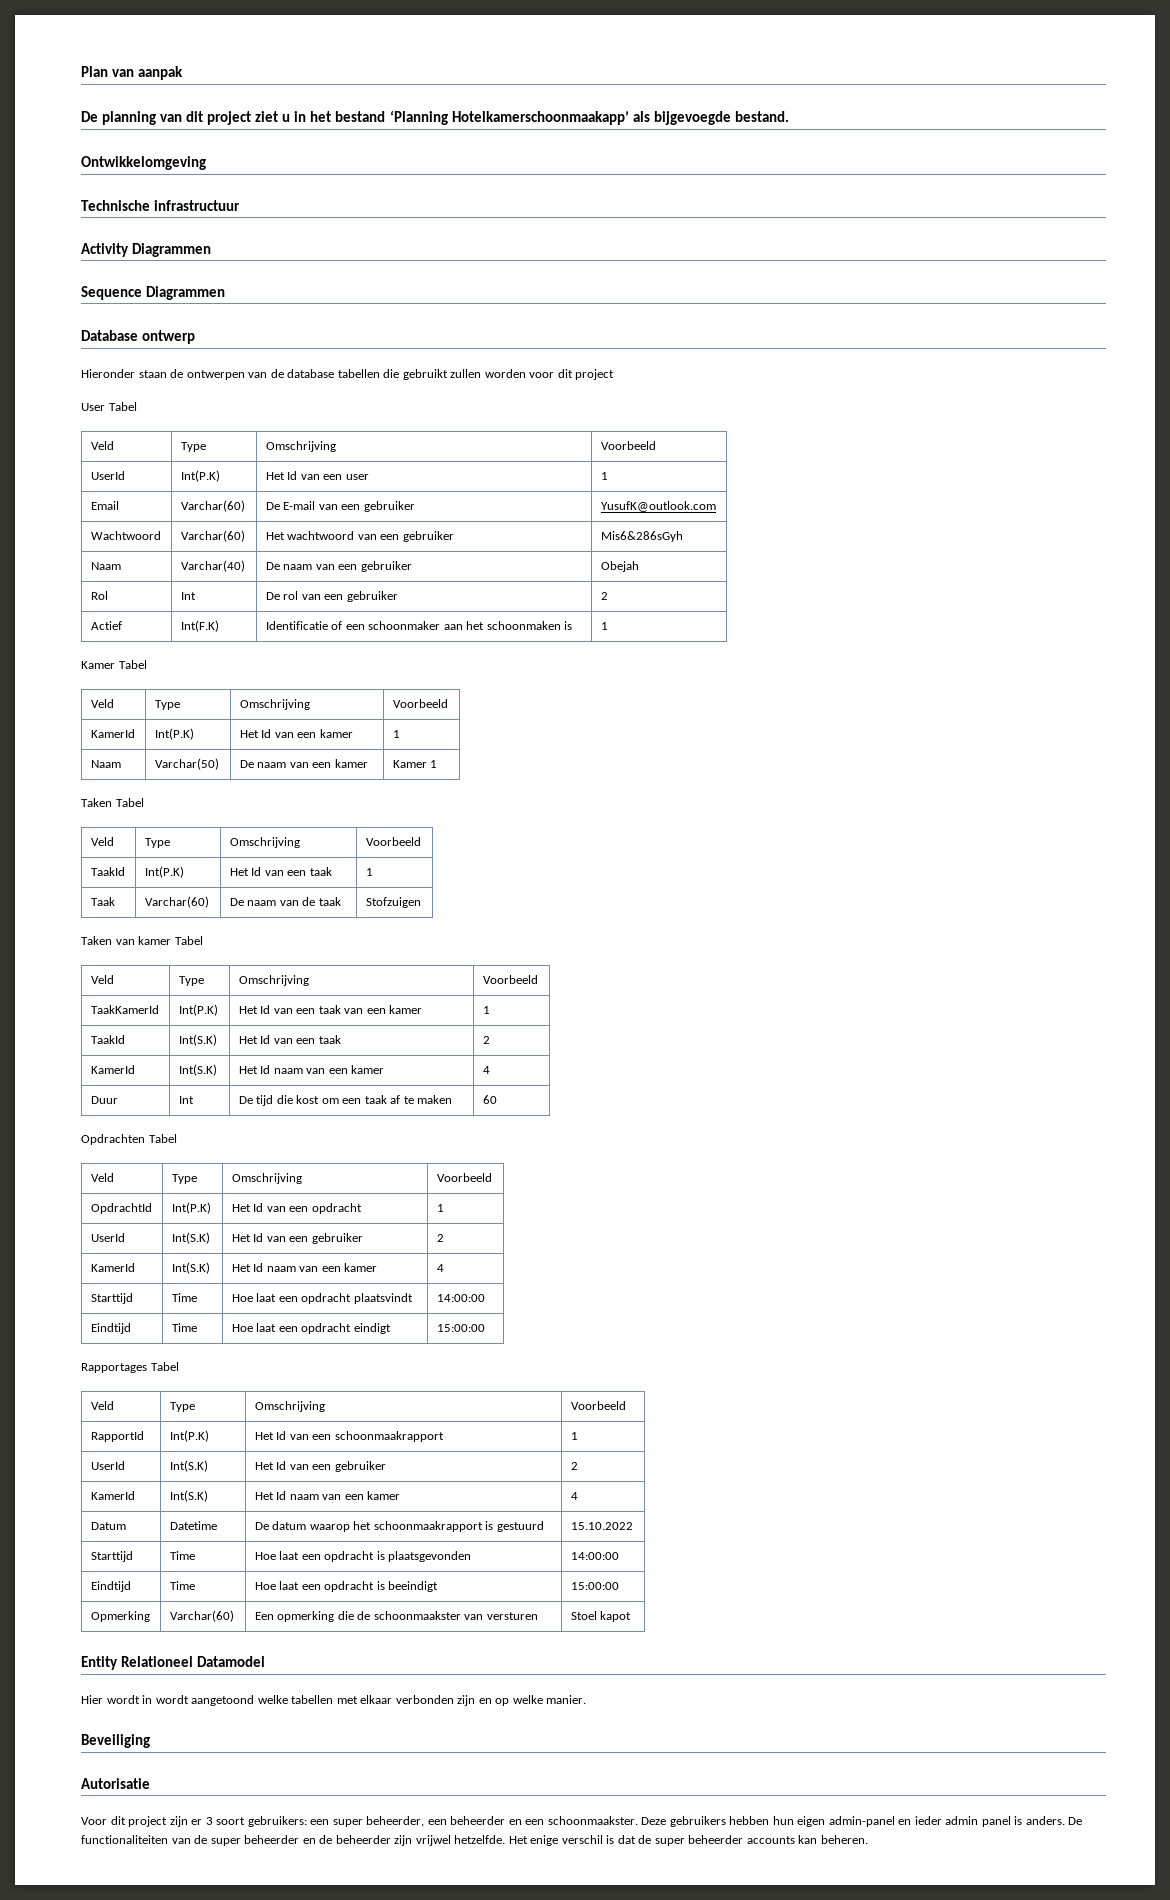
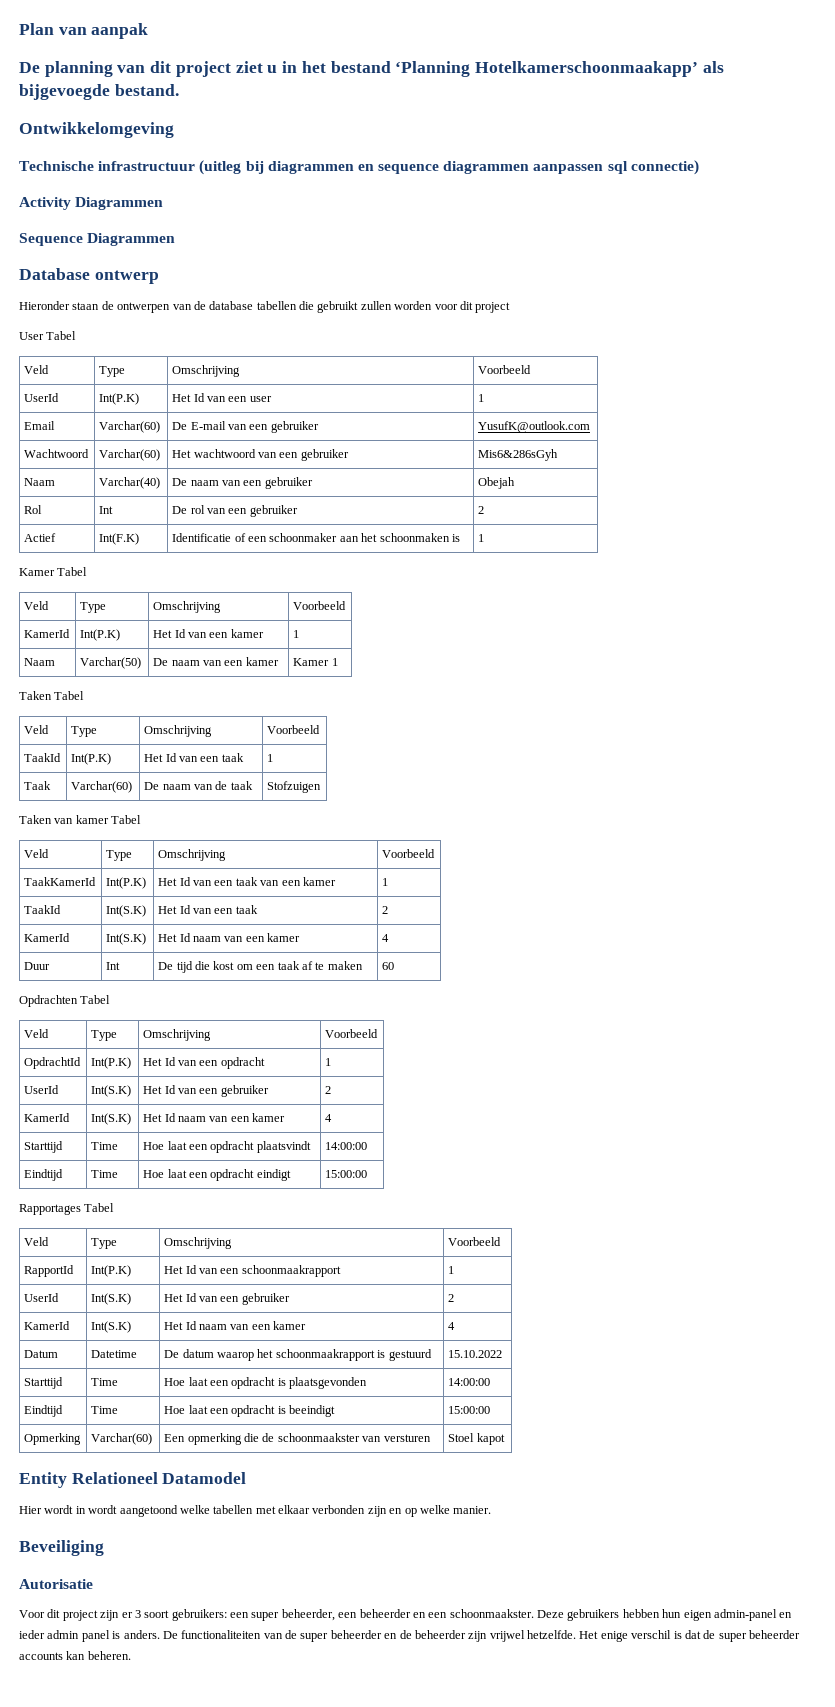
(240, 205) none -> [199,160,699,175] (uitleg bij diagrammen en sequence diagrammen aanpassen sql connectie)

